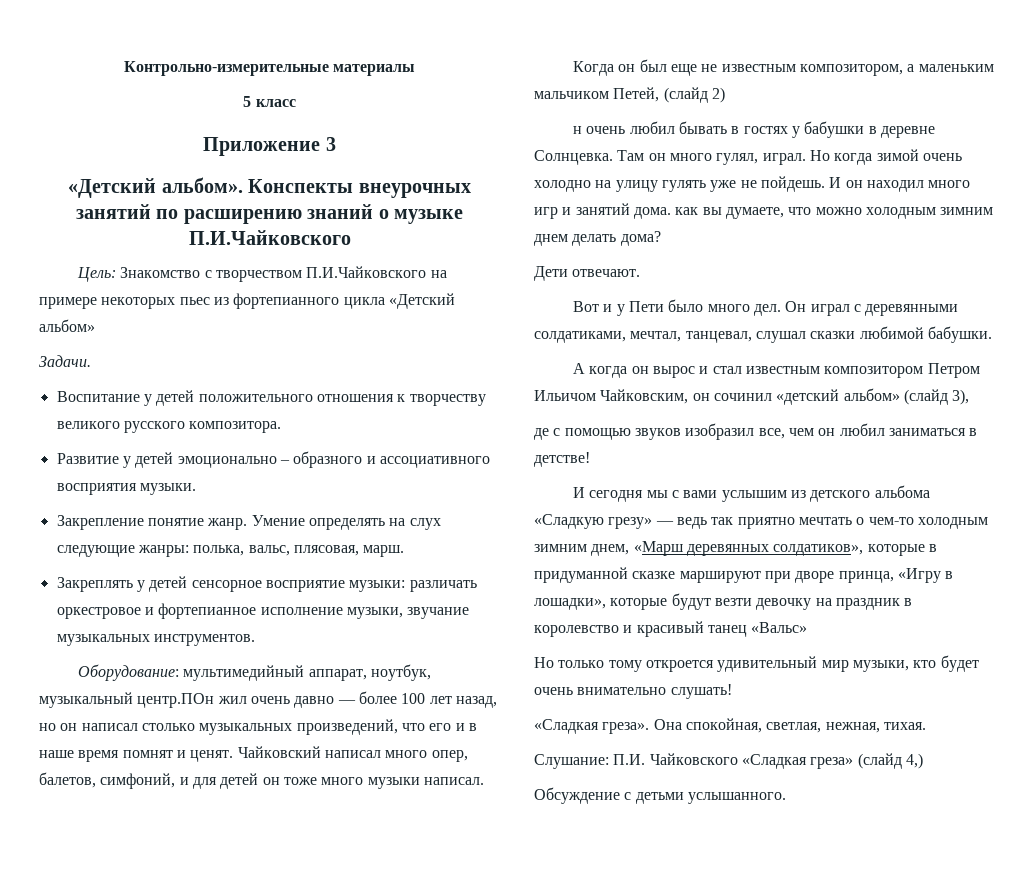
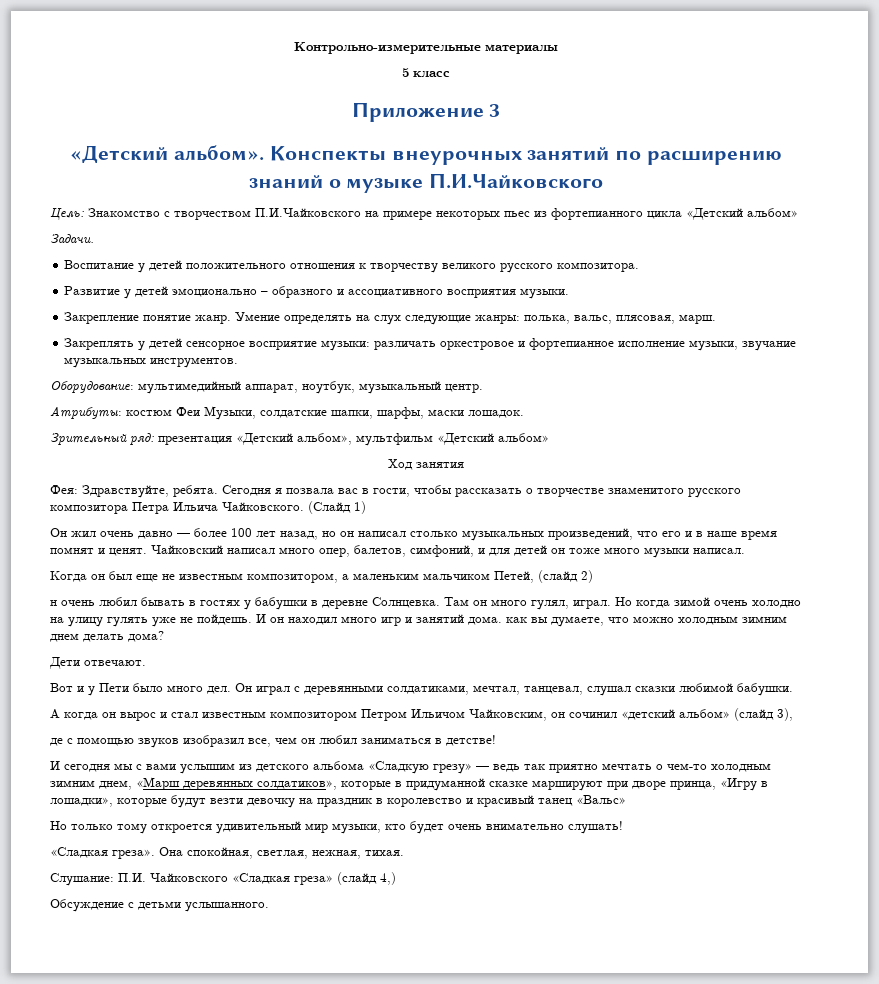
[137,693,215,708] центр.ПОн -> [445,384,483,393] [50,406,524,420] [50,433,549,446] [388,459,464,470] [50,485,741,498] [50,501,366,514] [50,528,67,537] центр. // Атрибуты: костюм Феи Музыки, солдатские шапки, шарфы, маски лошадок. // Зрительный ряд: презентация «Детский альбом», мультфильм «Детский альбом» // Ход занятия // Фея: Здравствуйте, ребята. Сегодня я позвала вас в гости, чтобы рассказать о творчестве знаменитого русского композитора Петра Ильича Чайковского. (Слайд 1) // Он

